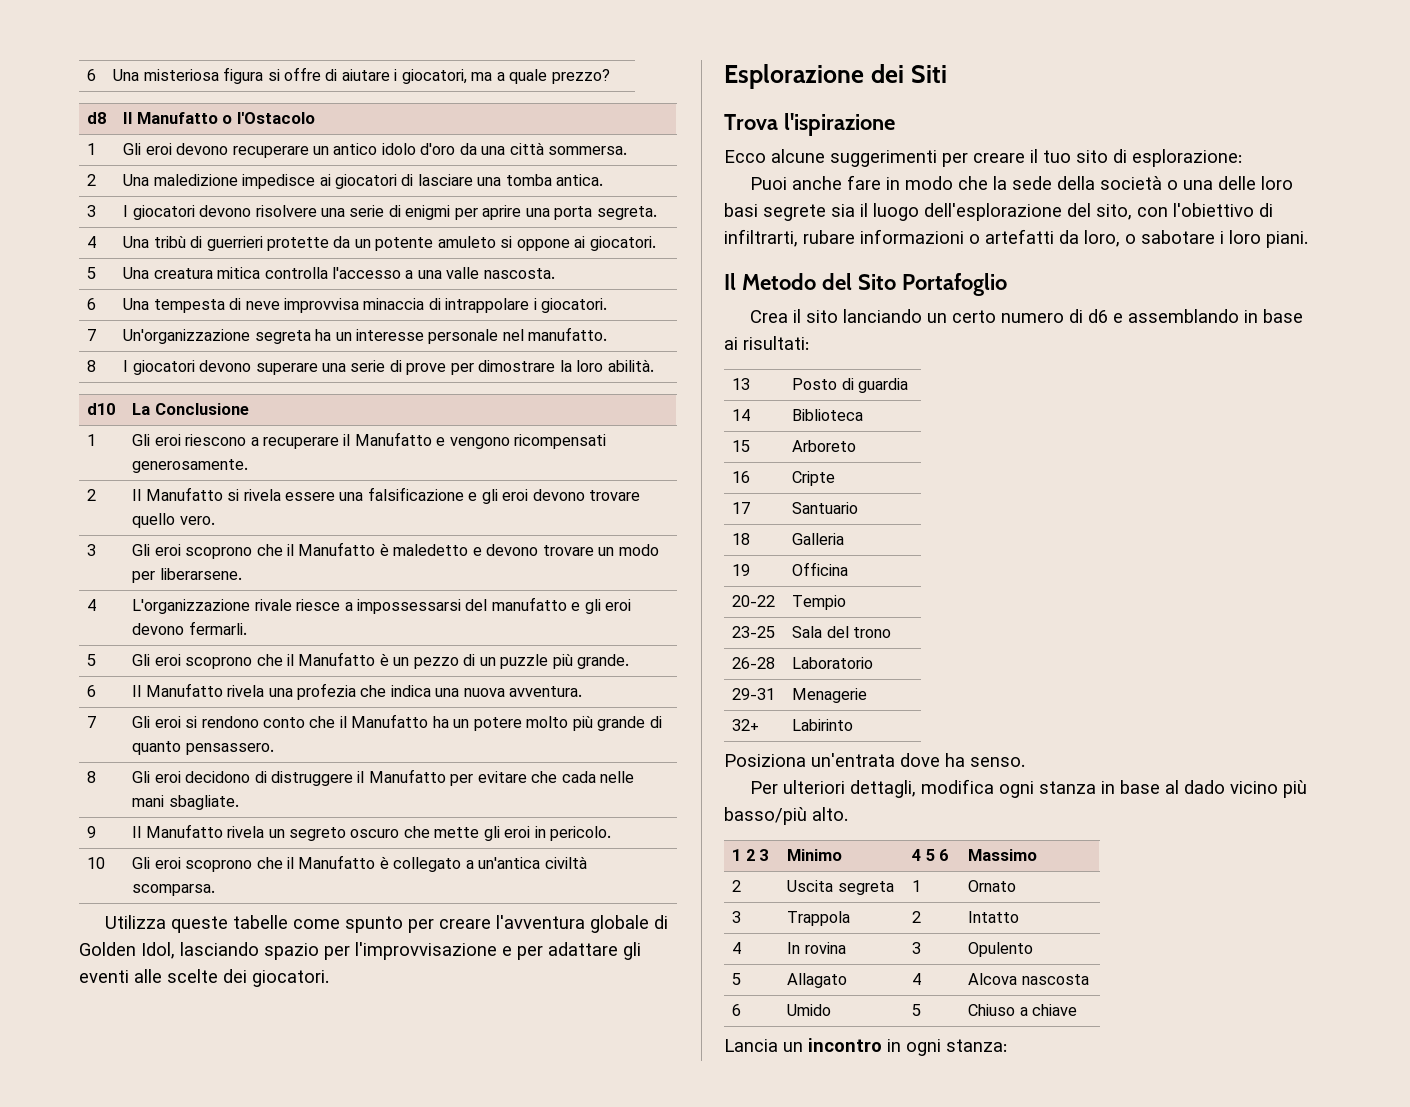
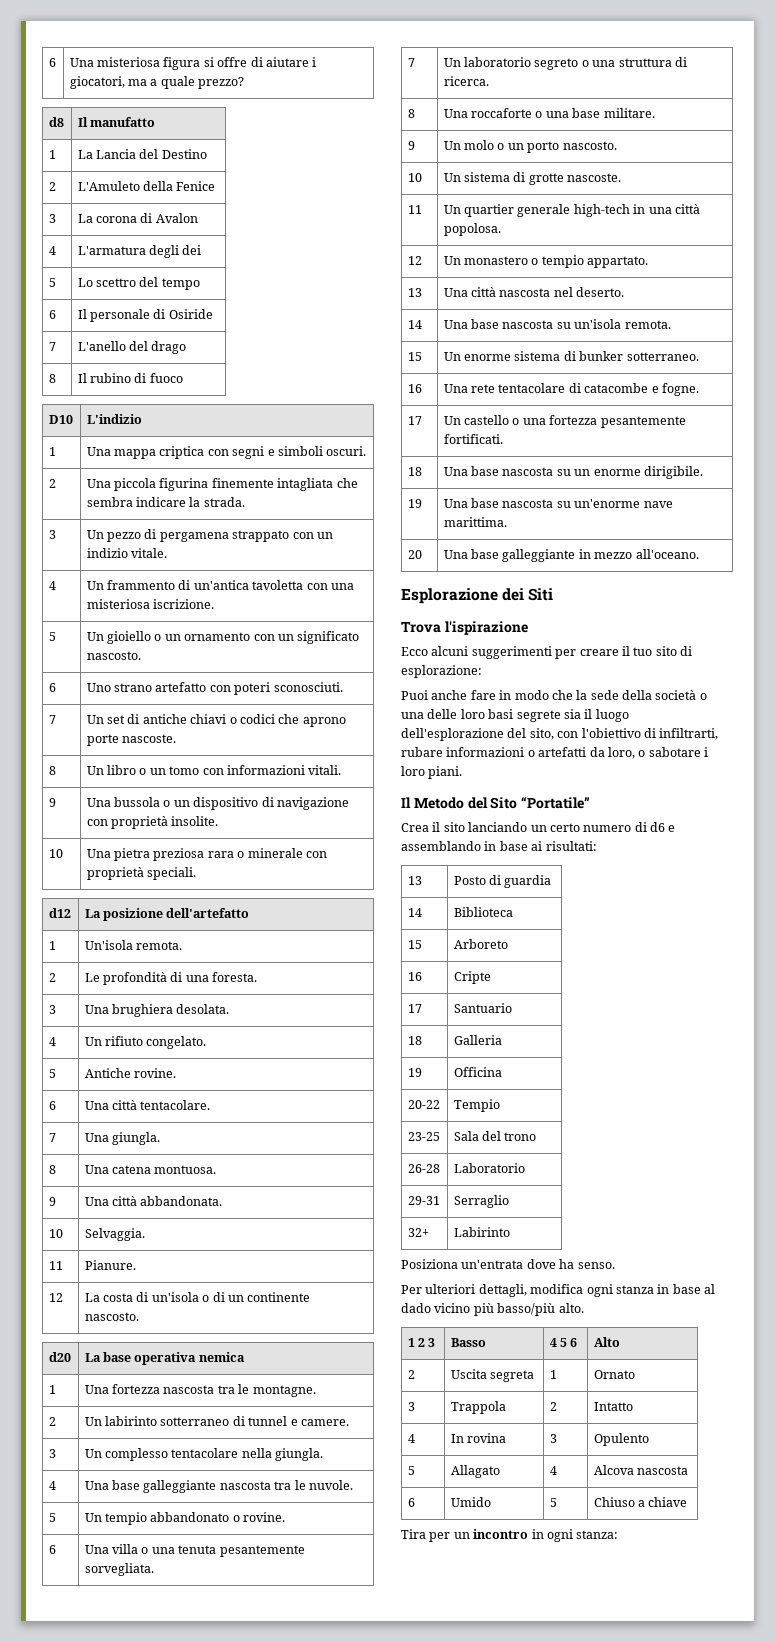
[136,112,315,124] [87,143,97,155] [123,142,628,158] [87,174,97,186] [123,174,604,189] [87,205,97,217] [123,205,657,220] [87,236,97,248] [123,236,656,251] [87,267,97,279] [123,267,555,279] [87,298,97,310] [123,298,608,313] [87,329,97,341] [123,327,608,344] [87,360,97,372] [123,359,654,375] [87,403,116,415] [132,403,249,415] [87,434,97,446] [132,432,607,449] [132,459,249,473] [87,489,97,501] [132,487,641,504] [132,513,215,528] [87,544,97,556] [132,542,659,559] [132,568,242,583] [87,599,97,611] [132,597,632,614] [132,621,247,635] [87,654,97,666] [132,652,630,669] [87,685,97,697] [132,683,583,700] [87,716,97,728] [132,714,662,731] [132,741,274,755] [87,771,97,783] [132,769,635,786] [132,795,239,810] [87,826,97,838] [132,824,612,841] [87,857,106,869] [132,855,587,872] [132,884,216,896] [105,915,669,933] [79,942,641,960] [79,969,329,987] Manufatto o l'Ostacolo // 1 | Gli eroi devono recuperare un antico idolo d'oro da una città sommersa. // 2 | Una maledizione impedisce ai giocatori di lasciare una tomba antica. // 3 | I giocatori devono risolvere una serie di enigmi per aprire una porta segreta. // 4 | Una tribù di guerrieri protette da un potente amuleto si oppone ai giocatori. // 5 | Una creatura mitica controlla l'accesso a una valle nascosta. // 6 | Una tempesta di neve improvvisa minaccia di intrappolare i giocatori. // 7 | Un'organizzazione segreta ha un interesse personale nel manufatto. // 8 | I giocatori devono superare una serie di prove per dimostrare la loro abilità. // d10 | La Conclusione // 1 | Gli eroi riescono a recuperare il Manufatto e vengono ricompensati generosamente. // 2 | Il Manufatto si rivela essere una falsificazione e gli eroi devono trovare quello vero. // 3 | Gli eroi scoprono che il Manufatto è maledetto e devono trovare un modo per liberarsene. // 4 | L'organizzazione rivale riesce a impossessarsi del manufatto e gli eroi devono fermarli. // 5 | Gli eroi scoprono che il Manufatto è un pezzo di un puzzle più grande. // 6 | Il Manufatto rivela una profezia che indica una nuova avventura. // 7 | Gli eroi si rendono conto che il Manufatto ha un potere molto più grande di quanto pensassero. // 8 | Gli eroi decidono di distruggere il Manufatto per evitare che cada nelle mani sbagliate. // 9 | Il Manufatto rivela un segreto oscuro che mette gli eroi in pericolo. // 10 | Gli eroi scoprono che il Manufatto è collegato a un'antica civiltà scomparsa. // Utilizza queste tabelle come spunto per creare l'avventura globale di Golden Idol, lasciando spazio per l'improvvisazione e per adattare gli eventi alle scelte dei giocatori. -> [89,117,155,127] [48,150,56,159] [77,149,207,159] [48,182,56,191] [77,181,216,191] [48,214,56,223] [77,213,198,223] [48,246,56,255] [77,245,202,258] [48,278,56,287] [77,277,200,290] [48,310,56,319] [77,309,213,322] [48,342,56,351] [77,341,187,354] [48,374,56,383] [77,373,183,383] [48,415,73,424] [86,414,142,424] [48,447,56,456] [86,446,367,459] [48,479,56,488] [86,478,358,491] [86,497,245,507] [48,530,56,539] [86,529,333,542] [86,548,167,558] [48,581,56,590] [86,580,354,590] [86,599,214,609] [48,632,56,641] [86,631,360,644] [86,651,141,660] [48,683,56,692] [86,682,343,695] [48,715,56,724] [86,714,346,727] [86,734,176,746] [48,766,56,775] [86,765,342,775] [48,798,56,807] [86,797,349,810] [86,816,219,829] [48,849,63,858] [86,848,327,861] [86,867,196,880] [48,908,71,918] [84,908,250,921] [48,941,56,950] [84,940,182,950] [48,973,56,982] [84,972,258,985] [48,1005,56,1014] [84,1004,230,1017] [48,1037,56,1046] [84,1036,207,1049] [48,1069,56,1078] [84,1068,176,1078] [48,1101,56,1110] [84,1100,211,1110] [48,1133,56,1142] [84,1132,160,1145] [48,1165,56,1174] [84,1165,217,1174] [48,1197,56,1206] [84,1196,223,1206] [48,1229,63,1238] [84,1228,145,1241] [48,1261,63,1270] [84,1260,136,1270] [48,1293,63,1302] [84,1292,311,1302] [84,1312,139,1321] [48,1352,71,1362] [84,1352,245,1365] [48,1385,56,1394] [84,1384,316,1397] [48,1417,56,1426] [84,1416,349,1426] [48,1449,56,1458] [84,1448,324,1461] [48,1481,56,1490] [84,1480,353,1493] [48,1513,56,1522] [84,1512,286,1525] [48,1545,56,1554] [84,1544,305,1557] [84,1563,154,1576] [407,58,415,67] [443,57,687,70] [443,76,489,86] [407,109,415,118] [443,108,655,118] [407,141,415,150] [443,140,617,153] [407,173,422,182] [443,172,622,185] [407,205,422,214] [443,204,700,217] [443,223,501,236] [407,256,422,265] [443,255,649,268] [407,288,422,297] [443,287,625,297] [407,320,422,329] [443,319,671,329] [407,352,422,361] [443,351,699,361] [407,384,422,393] [443,383,699,396] [407,416,422,425] [443,415,686,428] [443,434,503,444] [407,467,422,476] [443,466,703,479] [407,499,422,508] [443,498,673,508] [443,517,507,527] [407,550,422,559] [443,549,699,562] manufatto // 1 | La Lancia del Destino // 2 | L'Amuleto della Fenice // 3 | La corona di Avalon // 4 | L'armatura degli dei // 5 | Lo scettro del tempo // 6 | Il personale di Osiride // 7 | L'anello del drago // 8 | Il rubino di fuoco // D10 | L'indizio // 1 | Una mappa criptica con segni e simboli oscuri. // 2 | Una piccola figurina finemente intagliata che sembra indicare la strada. // 3 | Un pezzo di pergamena strappato con un indizio vitale. // 4 | Un frammento di un'antica tavoletta con una misteriosa iscrizione. // 5 | Un gioiello o un ornamento con un significato nascosto. // 6 | Uno strano artefatto con poteri sconosciuti. // 7 | Un set di antiche chiavi o codici che aprono porte nascoste. // 8 | Un libro o un tomo con informazioni vitali. // 9 | Una bussola o un dispositivo di navigazione con proprietà insolite. // 10 | Una pietra preziosa rara o minerale con proprietà speciali. // d12 | La posizione dell'artefatto // 1 | Un'isola remota. // 2 | Le profondità di una foresta. // 3 | Una brughiera desolata. // 4 | Un rifiuto congelato. // 5 | Antiche rovine. // 6 | Una città tentacolare. // 7 | Una giungla. // 8 | Una catena montuosa. // 9 | Una città abbandonata. // 10 | Selvaggia. // 11 | Pianure. // 12 | La costa di un'isola o di un continente nascosto. // d20 | La base operativa nemica // 1 | Una fortezza nascosta tra le montagne. // 2 | Un labirinto sotterraneo di tunnel e camere. // 3 | Un complesso tentacolare nella giungla. // 4 | Una base galleggiante nascosta tra le nuvole. // 5 | Un tempio abbandonato o rovine. // 6 | Una villa o una tenuta pesantemente sorvegliata. // 7 | Un laboratorio segreto o una struttura di ricerca. // 8 | Una roccaforte o una base militare. // 9 | Un molo o un porto nascosto. // 10 | Un sistema di grotte nascoste. // 11 | Un quartier generale high-tech in una città popolosa. // 12 | Un monastero o tempio appartato. // 13 | Una città nascosta nel deserto. // 14 | Una base nascosta su un'isola remota. // 15 | Un enorme sistema di bunker sotterraneo. // 16 | Una rete tentacolare di catacombe e fogne. // 17 | Un castello o una fortezza pesantemente fortificati. // 18 | Una base nascosta su un enorme dirigibile. // 19 | Una base nascosta su un'enorme nave marittima. // 20 | Una base galleggiante in mezzo all'oceano.
[771,149,825,163] alcune -> [431,646,469,656] alcuni
[901,273,1007,296] Portafoglio -> [521,797,591,809] “Portatile”
[792,688,868,703] Menagerie -> [453,1195,509,1208] Serraglio
[787,849,843,861] Minimo -> [450,1338,486,1347] Basso
[968,849,1038,861] Massimo -> [593,1337,620,1347] Alto
[724,1039,778,1052] Lancia -> [401,1529,451,1542] Tira per

